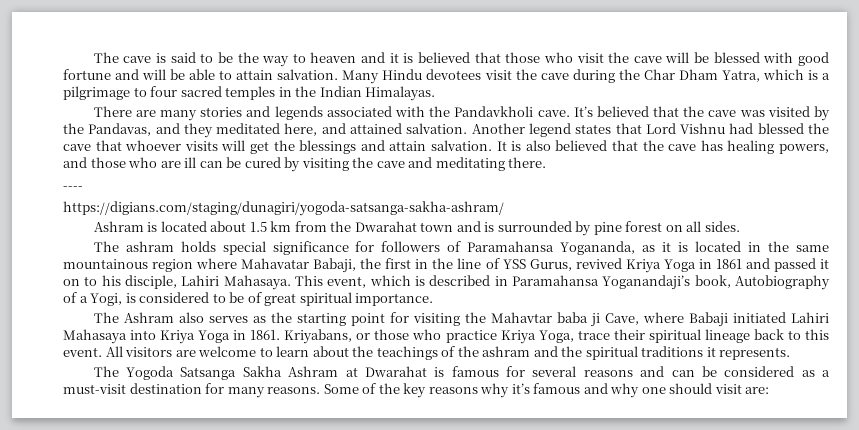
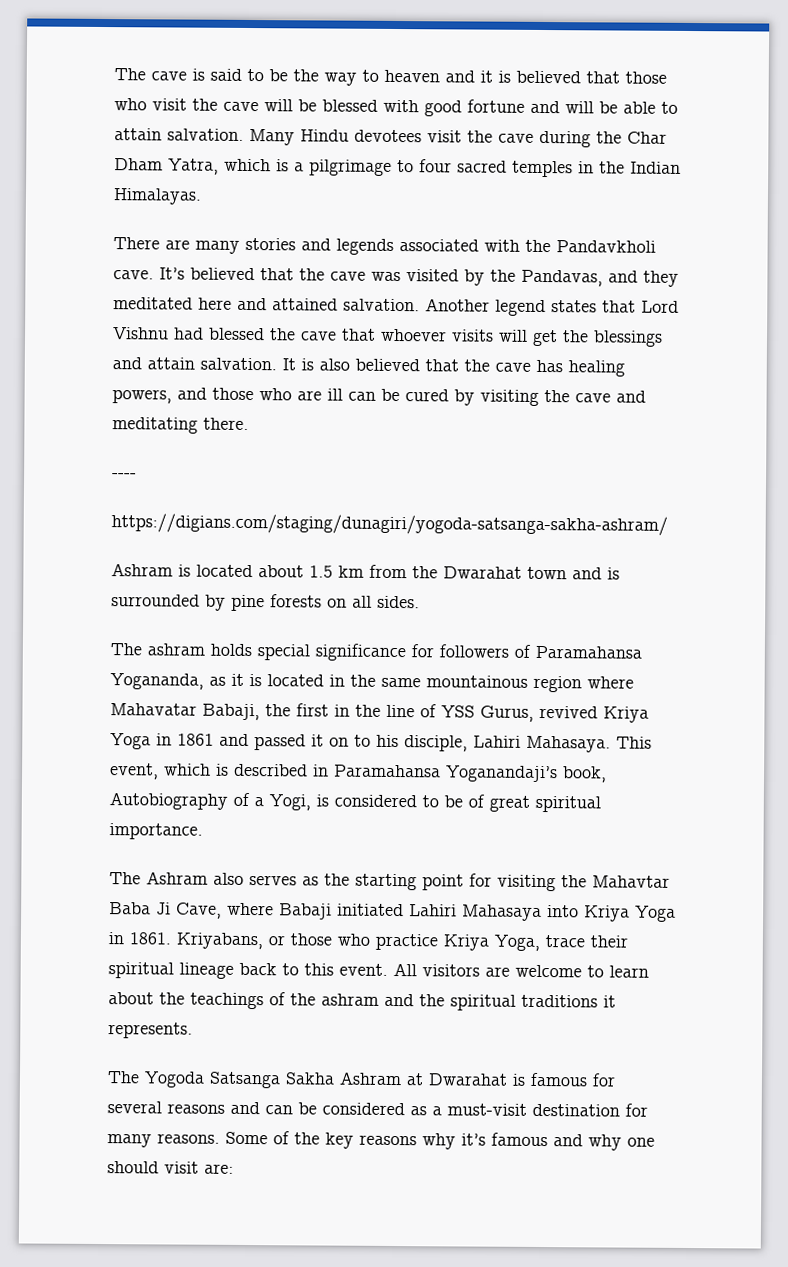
[284,123,318,136] here, -> [198,297,232,310] here
[625,221,663,232] forest -> [270,594,322,608] forests
[556,312,600,327] baba ji -> [109,902,171,915] Baba Ji

